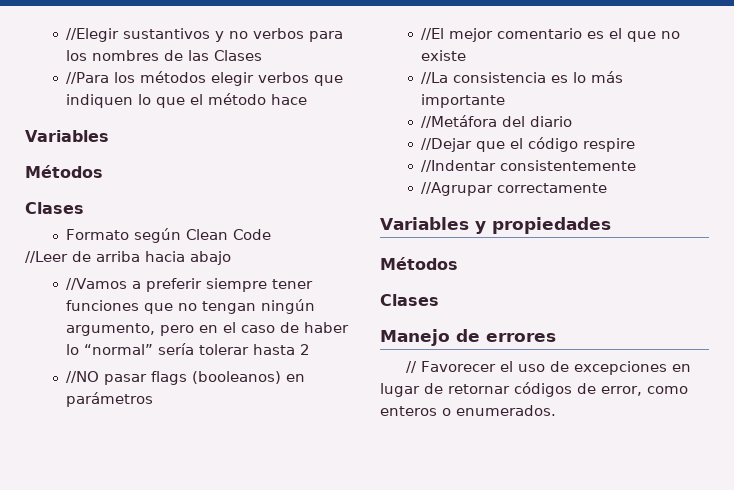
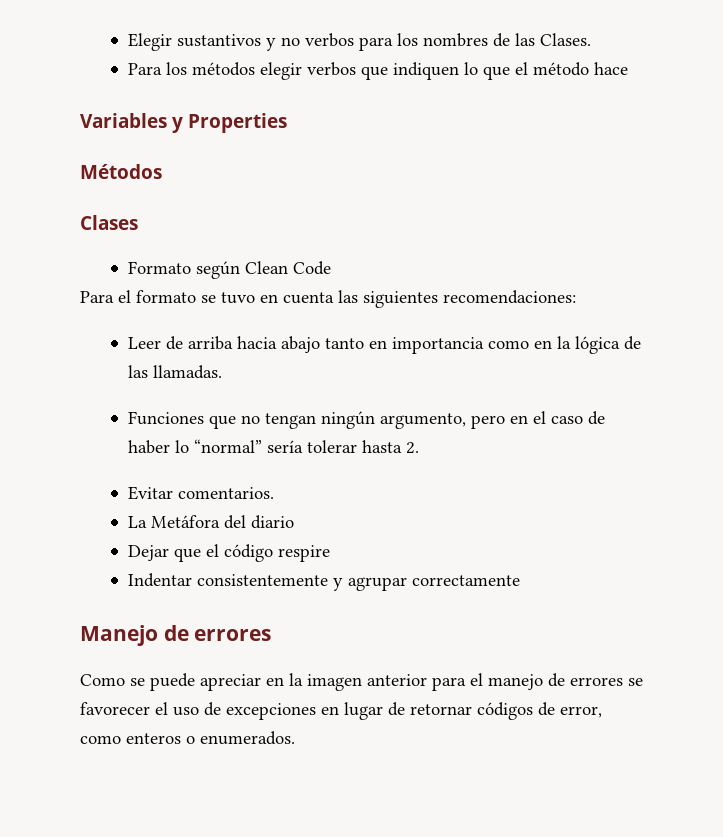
[66,28,120,42] //Elegir -> [127,33,172,51] Elegir
[214,50,263,61] [66,72,110,84] Clases // //Para -> [539,33,591,46] [127,63,162,75] Clases. // Para
(109, 136) none -> [172,113,288,133] y Properties
[25,251,231,265] [66,278,314,292] [66,300,140,311] //Leer de arriba hacia abajo // //Vamos a preferir siempre tener funciones -> [80,290,576,308] [127,336,641,354] [127,365,222,379] [127,411,204,425] Para el formato se tuvo en cuenta las siguientes recomendaciones: // Leer de arriba hacia abajo tanto en importancia como en la lógica de las llamadas. // Funciones
[300,344,311,355] [66,371,306,385] [66,392,154,407] [421,28,681,42] [421,50,467,61] [421,71,624,84] [421,94,506,108] [421,115,498,128] 2 // //NO pasar flags (booleanos) en parámetros // //El mejor comentario es el que no existe // //La consistencia es lo más importante // //Metáfora -> [405,442,419,454] [127,486,274,500] [127,515,220,528] 2. // Evitar comentarios. // La Metáfora
[421,138,473,152] //Dejar -> [127,545,169,561] Dejar
[421,160,497,172] //Indentar -> [127,573,192,587] Indentar
[421,182,494,196] // //Agrupar -> [332,577,407,591] y agrupar
[380,217,611,234] [380,257,458,270] [380,294,439,306] [380,329,556,346] [405,361,496,373] Variables y propiedades // Métodos // Clases // Manejo de errores // // Favorecer -> [80,625,272,646] [80,673,643,691] [80,702,150,715] Manejo de errores // Como se puede apreciar en la imagen anterior para el manejo de errores se favorecer

